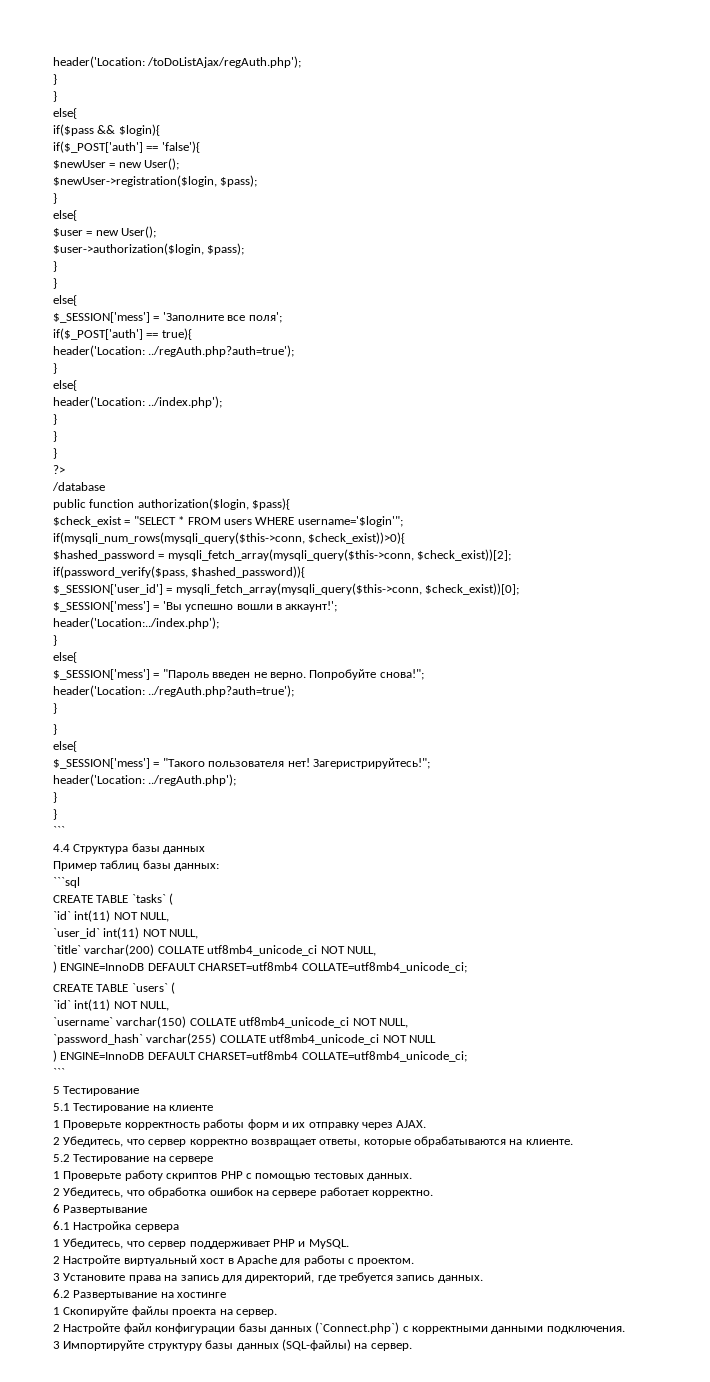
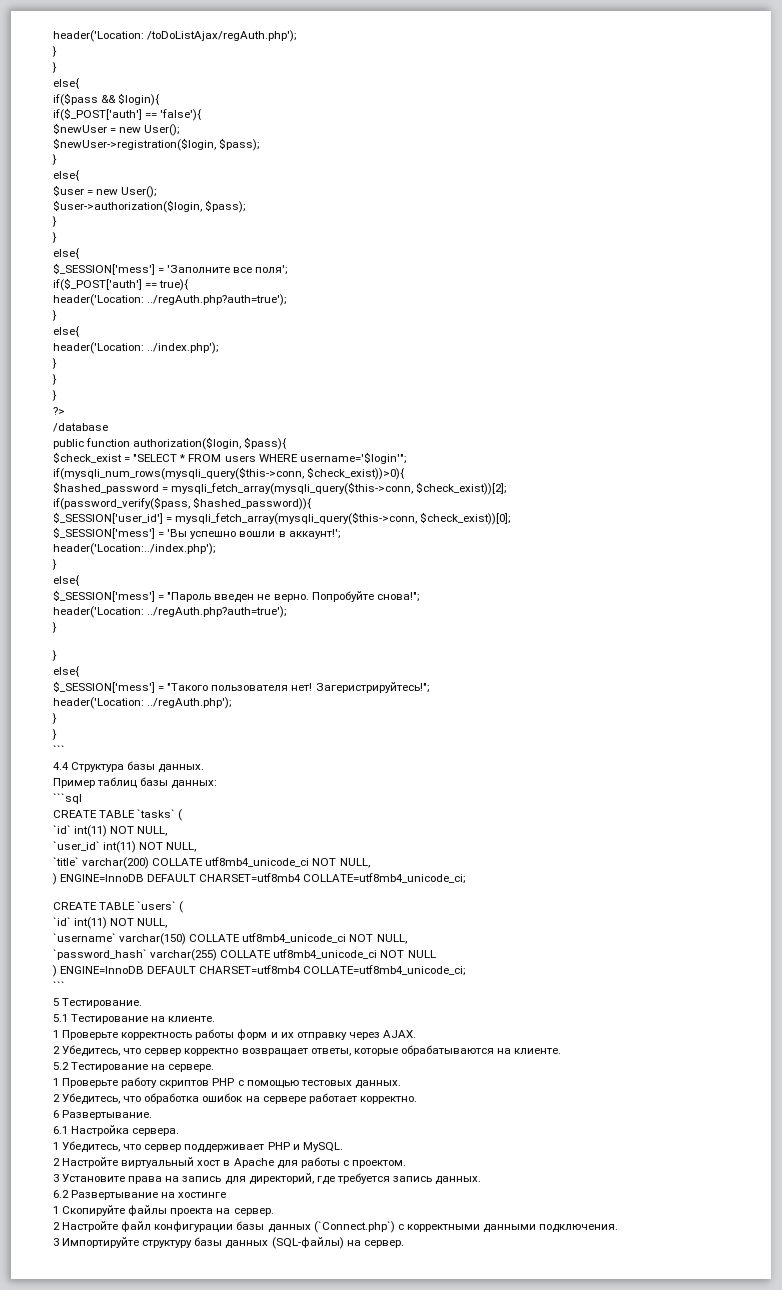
[163,846,206,854] данных -> [158,764,205,773] данных.
[63,1086,140,1096] Тестирование -> [62,998,143,1008] Тестирование.
[169,1105,214,1111] клиенте -> [168,1016,216,1022] клиенте.
[169,1156,214,1164] сервере -> [168,1064,215,1072] сервере.
[63,1205,148,1215] Развертывание -> [62,1110,153,1120] Развертывание.
[134,1224,179,1232] сервера -> [132,1128,180,1136] сервера.

